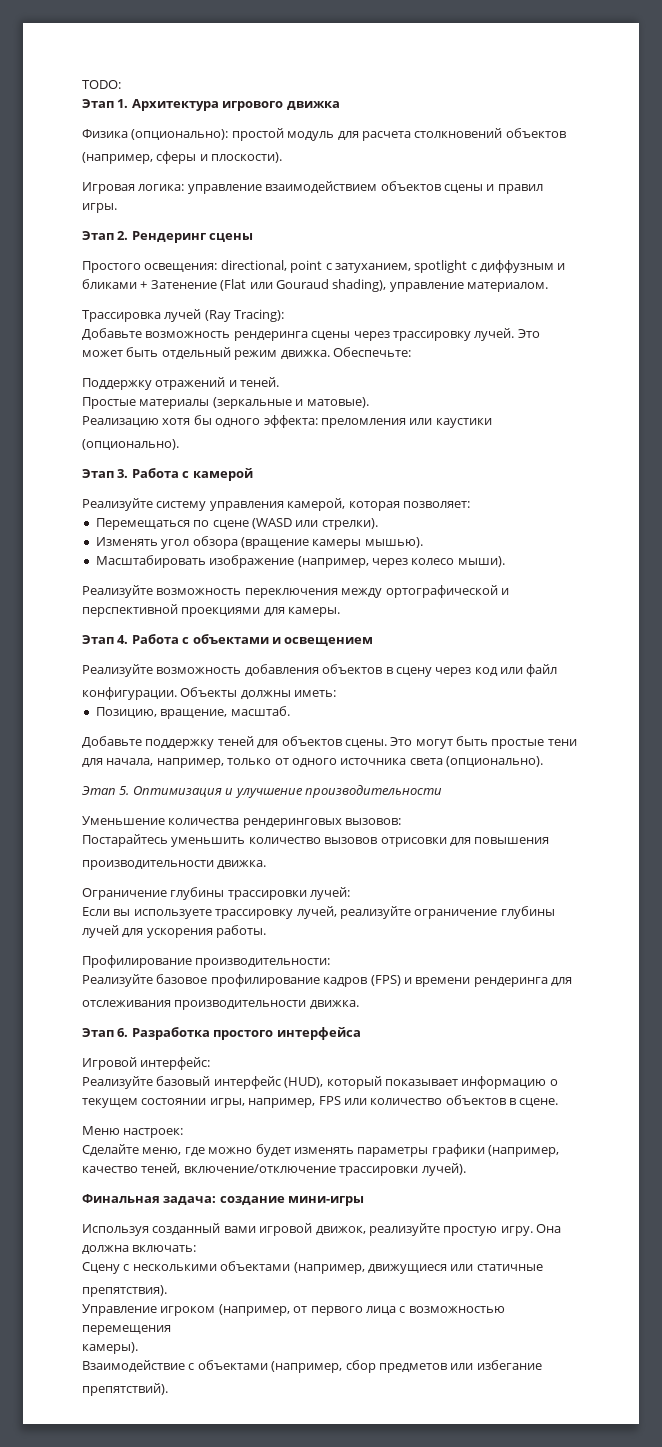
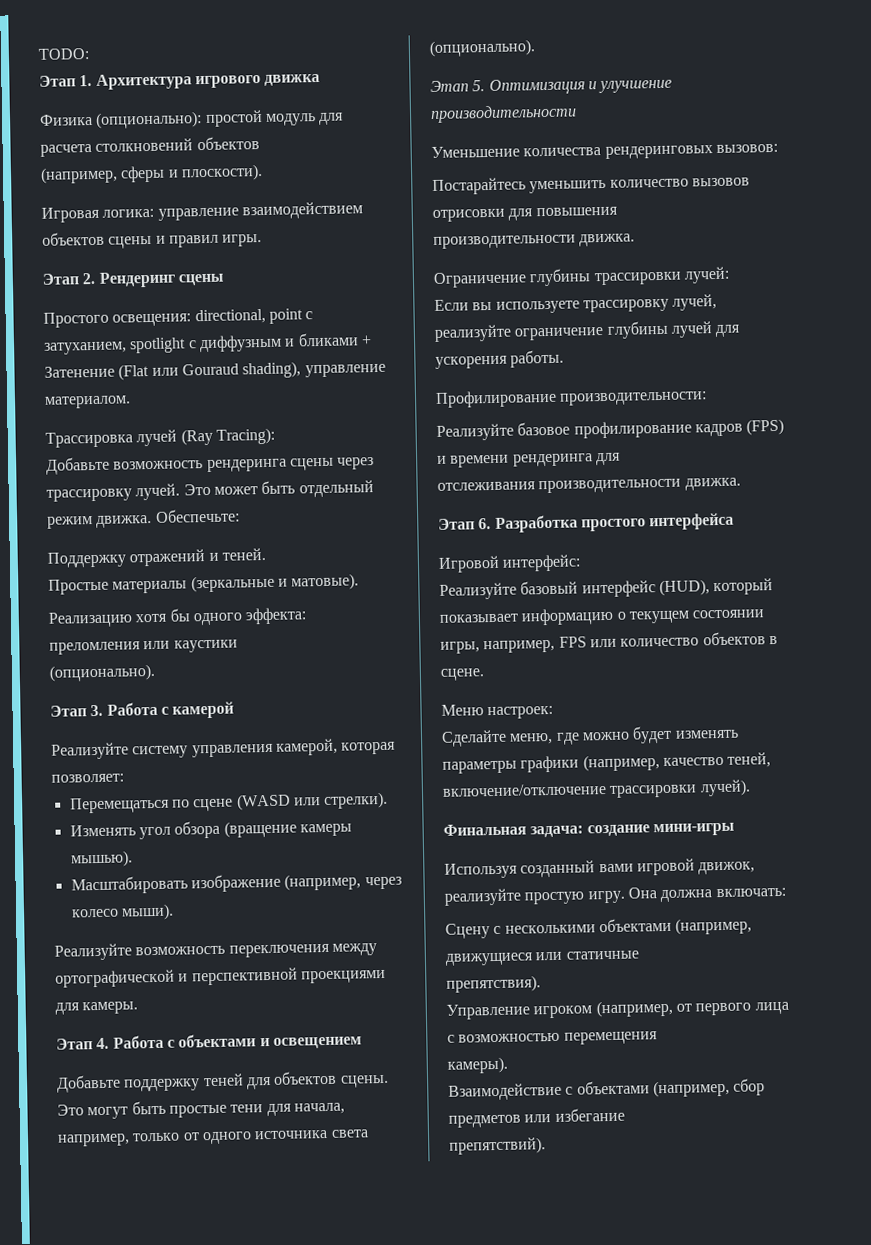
[82,664,558,677] [82,687,337,700] [95,706,290,719] // Реализуйте возможность добавления объектов в сцену через код или файл // конфигурации. Объекты должны иметь: // Позицию, вращение, масштаб. -> (362, 1042) none

